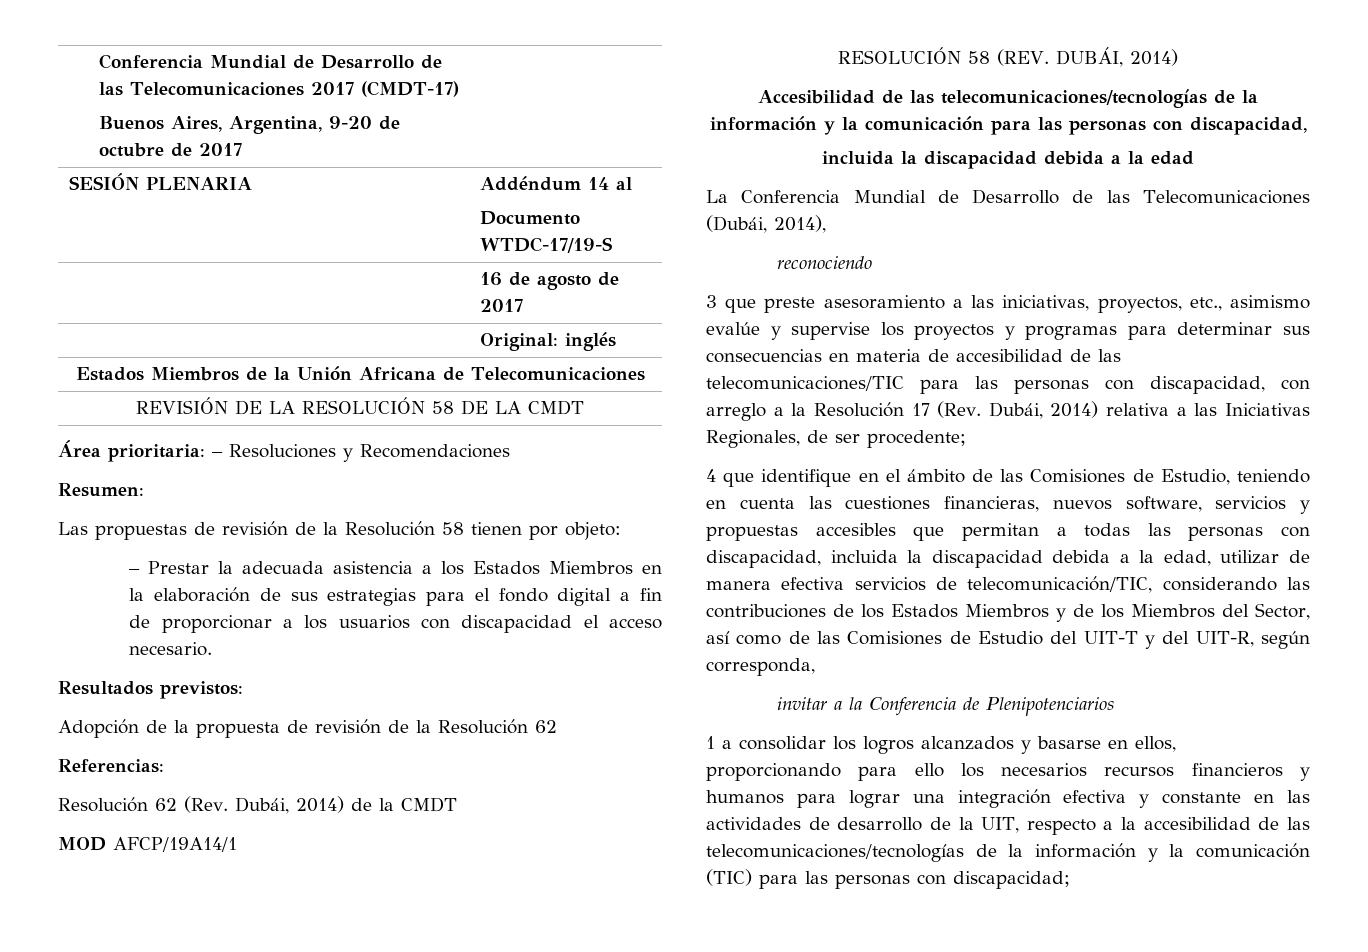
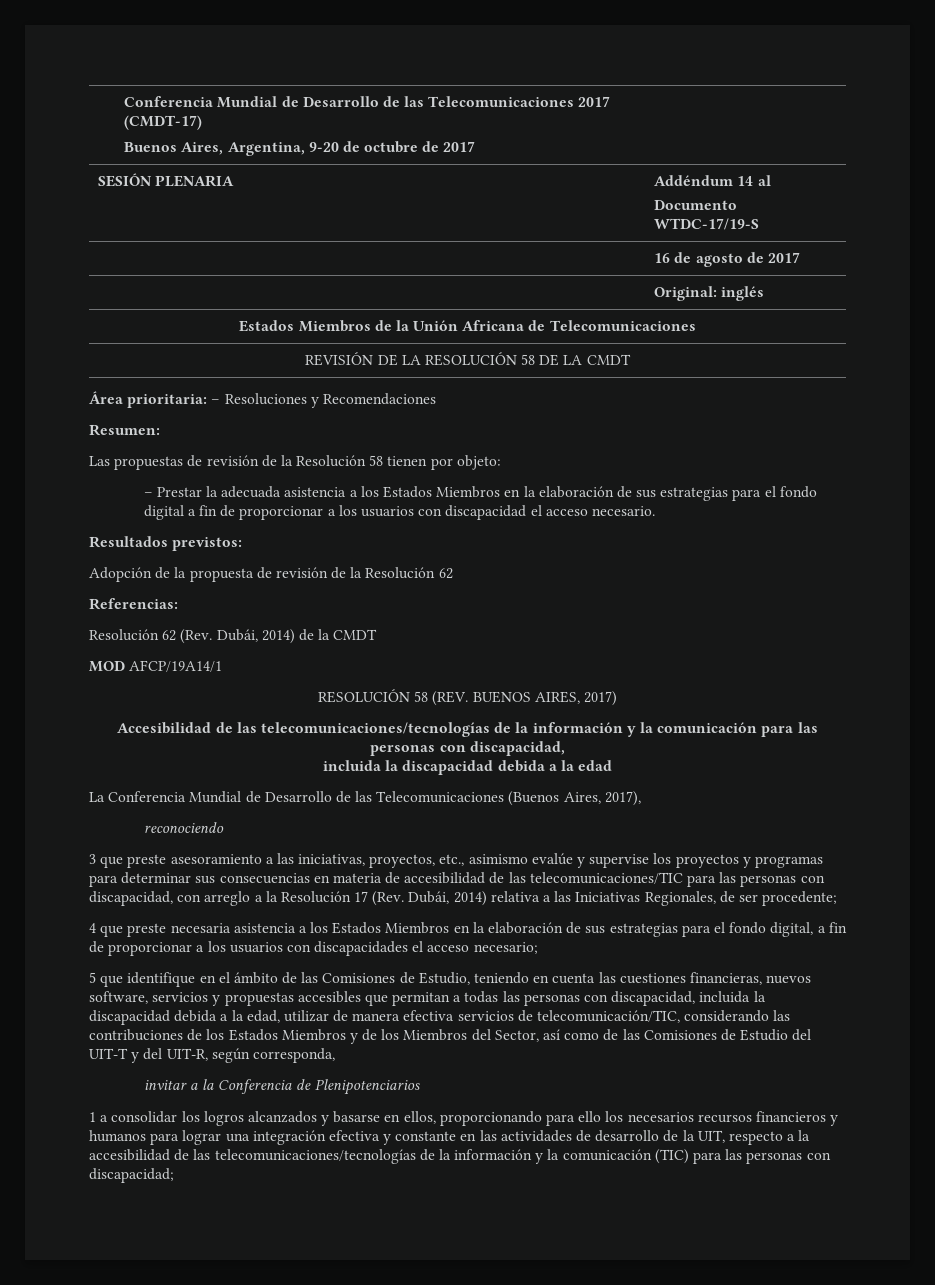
[1055,47,1178,67] DUBÁI, 2014) -> [472,691,617,706] BUENOS AIRES, 2017)
[706,215,826,233] (Dubái, 2014), -> [508,791,641,806] (Buenos Aires, 2017),
(755, 479) none -> [127,922,847,937] [89,941,538,956] [89,972,124,987] preste necesaria asistencia a los Estados Miembros en la elaboración de sus estrategias para el fondo digital, a fin de proporcionar a los usuarios con discapacidades el acceso necesario; // 5 que

